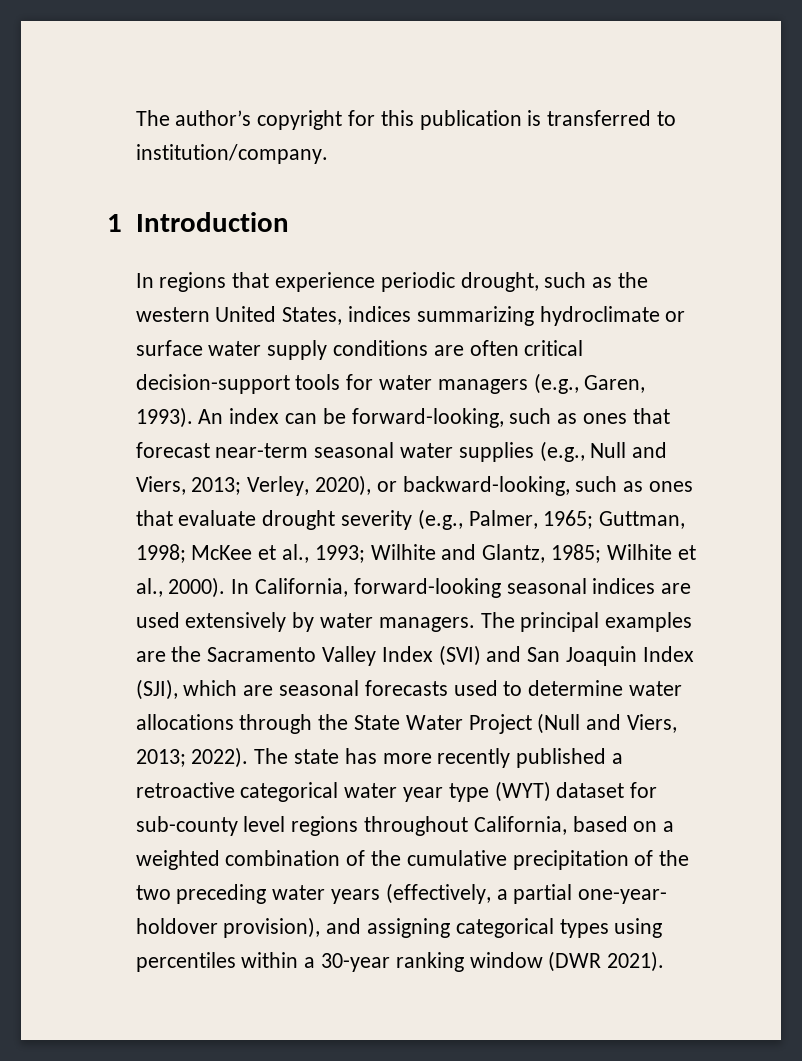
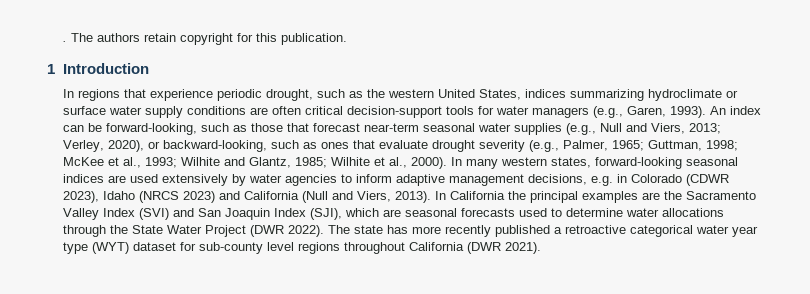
[135,110,677,130] [135,144,328,164] The author’s copyright for this publication is transferred to institution/company. -> [62,33,347,45] . The authors retain copyright for this publication.
[583,413,628,424] ones -> [250,123,283,132] those
[255,578,349,597] California, -> [465,157,591,169] many western states,
[378,612,515,632] managers. The -> [284,174,729,186] [62,191,526,203] agencies to inform adaptive management decisions, e.g. in Colorado (CDWR 2023), Idaho (NRCS 2023) and California (Null and Viers, 2013). In California the
[537,713,678,734] [135,749,186,767] (Null and Viers, 2013; -> [249,225,284,237] (DWR
[473,816,675,835] [135,850,690,870] [135,883,668,904] [135,917,663,938] [135,952,543,972] California, based on a weighted combination of the cumulative precipitation of the two preceding water years (effectively, a partial one-year- holdover provision), and assigning categorical types using percentiles within a 30-year ranking window -> [408,242,464,251] California

